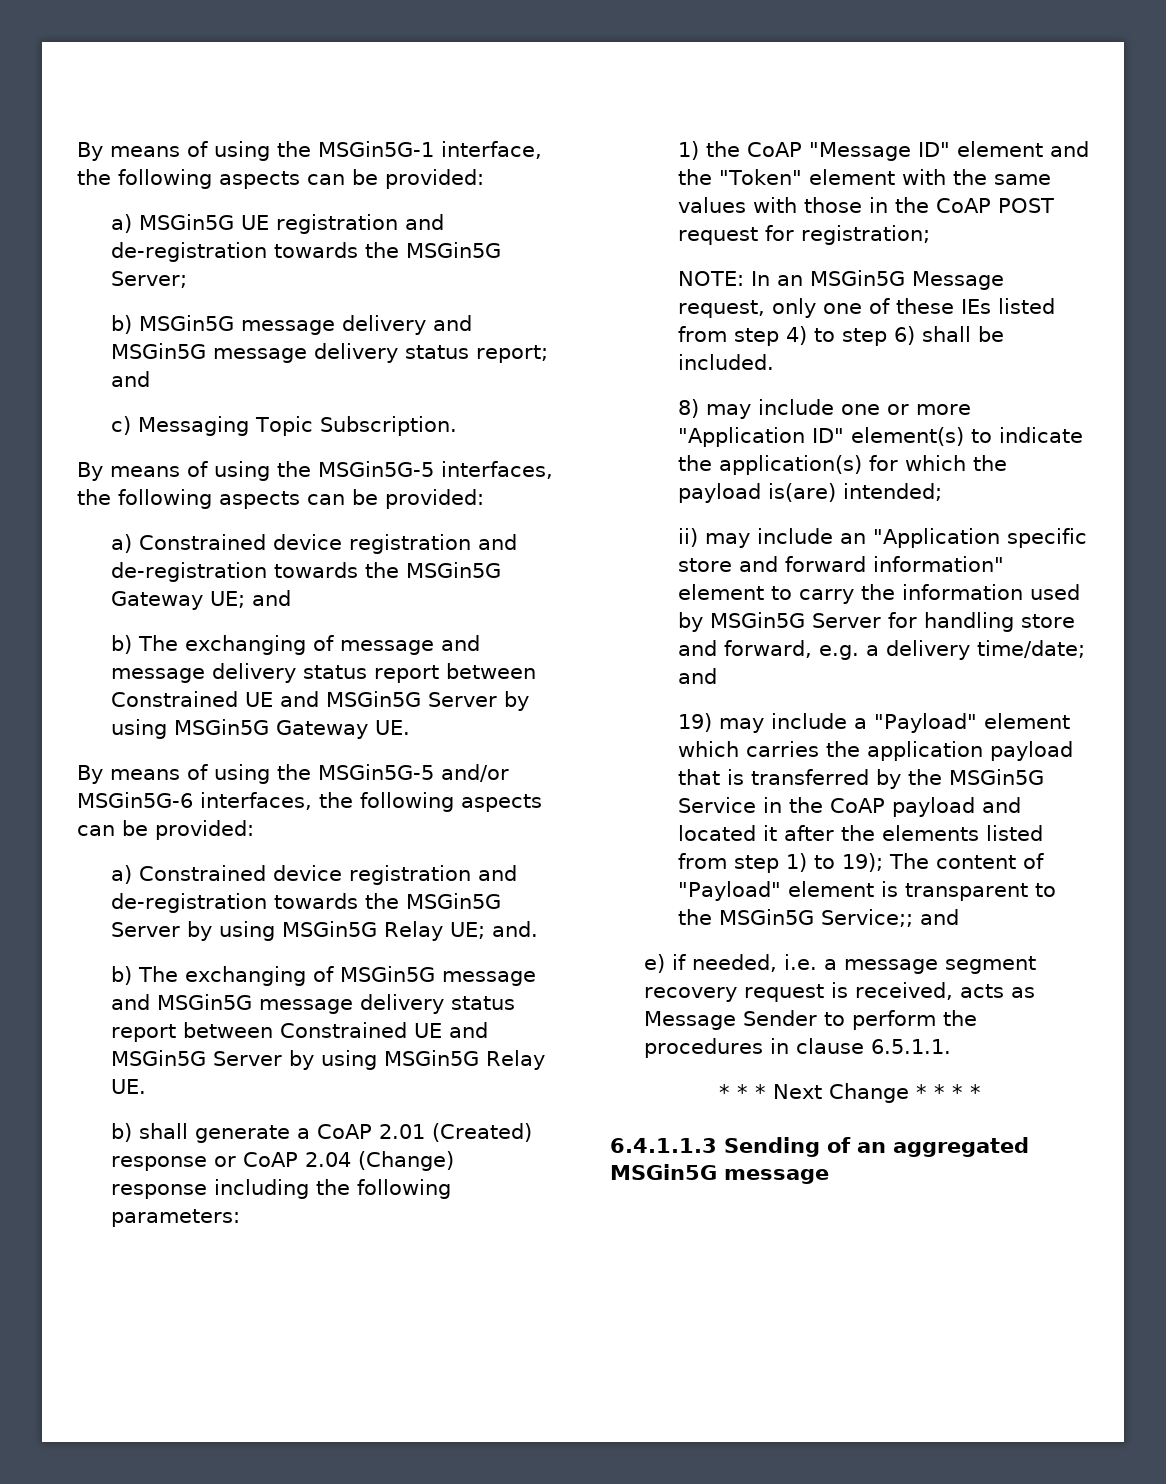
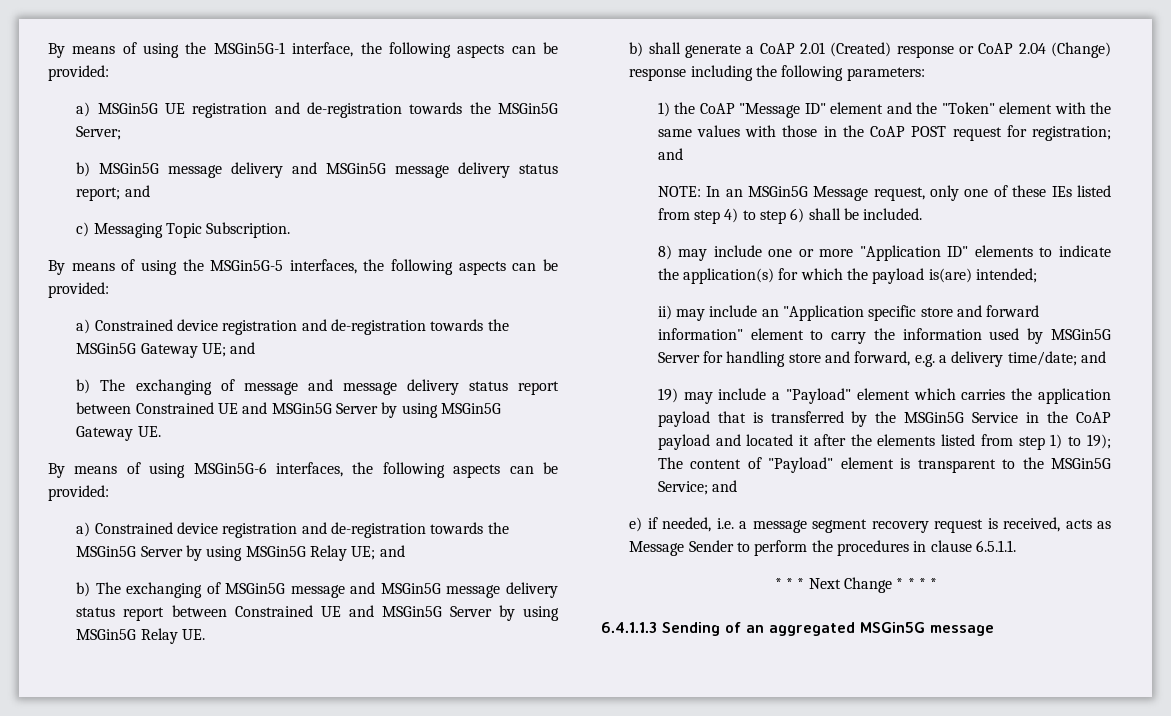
[277,764,509,782] the MSGin5G-5 and/or -> (186, 470) none
[491,921,538,937] and. -> [379,545,405,557] and
(930, 235) none -> [657,148,683,160] and
[850,427,964,446] element(s) -> [974,245,1033,257] elements
[820,909,913,927] Service;; -> [657,481,708,495] Service;

